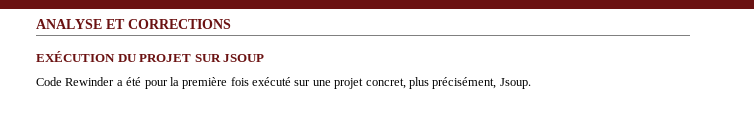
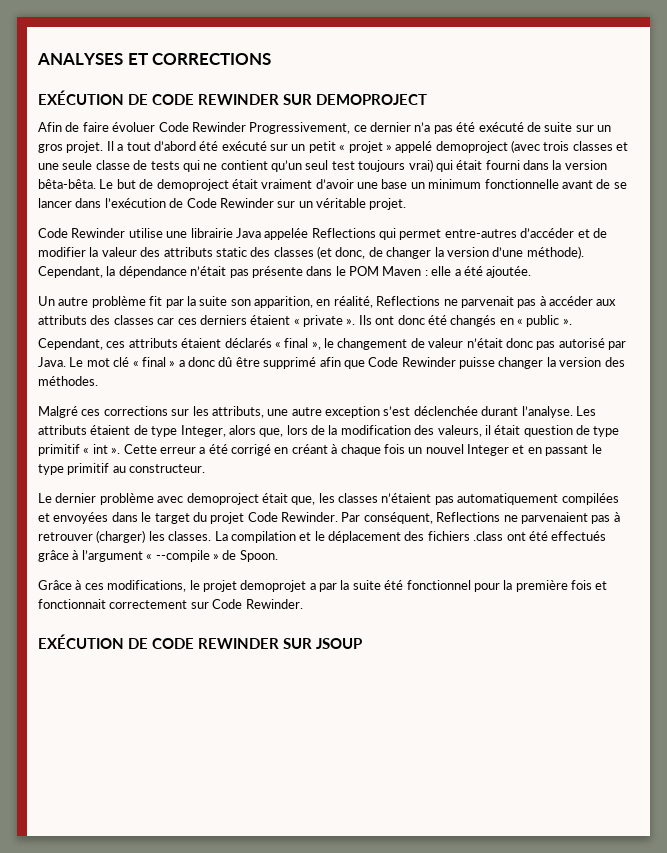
[36,19,102,29] ANALYSE -> [37,53,123,65] ANALYSES
[117,54,265,62] [36,77,531,89] DU PROJET SUR JSOUP // Code Rewinder a été pour la première fois exécuté sur une projet concret, plus précisément, Jsoup. -> [128,94,427,105] [38,122,611,134] [38,140,629,153] [38,159,607,172] [38,179,627,191] [38,198,407,210] [38,228,607,240] [38,246,584,259] [38,266,532,278] [38,296,617,308] [38,315,572,327] [38,338,626,350] [38,357,625,369] [38,376,98,386] [38,406,596,418] [38,425,620,437] [38,444,602,456] [38,463,206,475] [38,493,619,505] [38,512,620,524] [38,530,607,543] [38,550,278,562] [38,580,608,592] [38,599,303,609] [38,634,362,649] DE CODE REWINDER SUR DEMOPROJECT // Afin de faire évoluer Code Rewinder Progressivement, ce dernier n’a pas été exécuté de suite sur un gros projet. Il a tout d’abord été exécuté sur un petit « projet » appelé demoproject (avec trois classes et une seule classe de tests qui ne contient qu’un seul test toujours vrai) qui était fourni dans la version bêta-bêta. Le but de demoproject était vraiment d’avoir une base un minimum fonctionnelle avant de se lancer dans l’exécution de Code Rewinder sur un véritable projet. // Code Rewinder utilise une librairie Java appelée Reflections qui permet entre-autres d’accéder et de modifier la valeur des attributs static des classes (et donc, de changer la version d’une méthode). Cependant, la dépendance n’était pas présente dans le POM Maven : elle a été ajoutée. // Un autre problème fit par la suite son apparition, en réalité, Reflections ne parvenait pas à accéder aux attributs des classes car ces derniers étaient « private ». Ils ont donc été changés en « public ». // Cependant, ces attributs étaient déclarés « final », le changement de valeur n’était donc pas autorisé par Java. Le mot clé « final » a donc dû être supprimé afin que Code Rewinder puisse changer la version des méthodes. // Malgré ces corrections sur les attributs, une autre exception s’est déclenchée durant l’analyse. Les attributs étaient de type Integer, alors que, lors de la modification des valeurs, il était question de type primitif « int ». Cette erreur a été corrigé en créant à chaque fois un nouvel Integer et en passant le type primitif au constructeur. // Le dernier problème avec demoproject était que, les classes n’étaient pas automatiquement compilées et envoyées dans le target du projet Code Rewinder. Par conséquent, Reflections ne parvenaient pas à retrouver (charger) les classes. La compilation et le déplacement des fichiers .class ont été effectués grâce à l’argument « --compile » de Spoon. // Grâce à ces modifications, le projet demoprojet a par la suite été fonctionnel pour la première fois et fonctionnait correctement sur Code Rewinder. // EXÉCUTION DE CODE REWINDER SUR JSOUP

